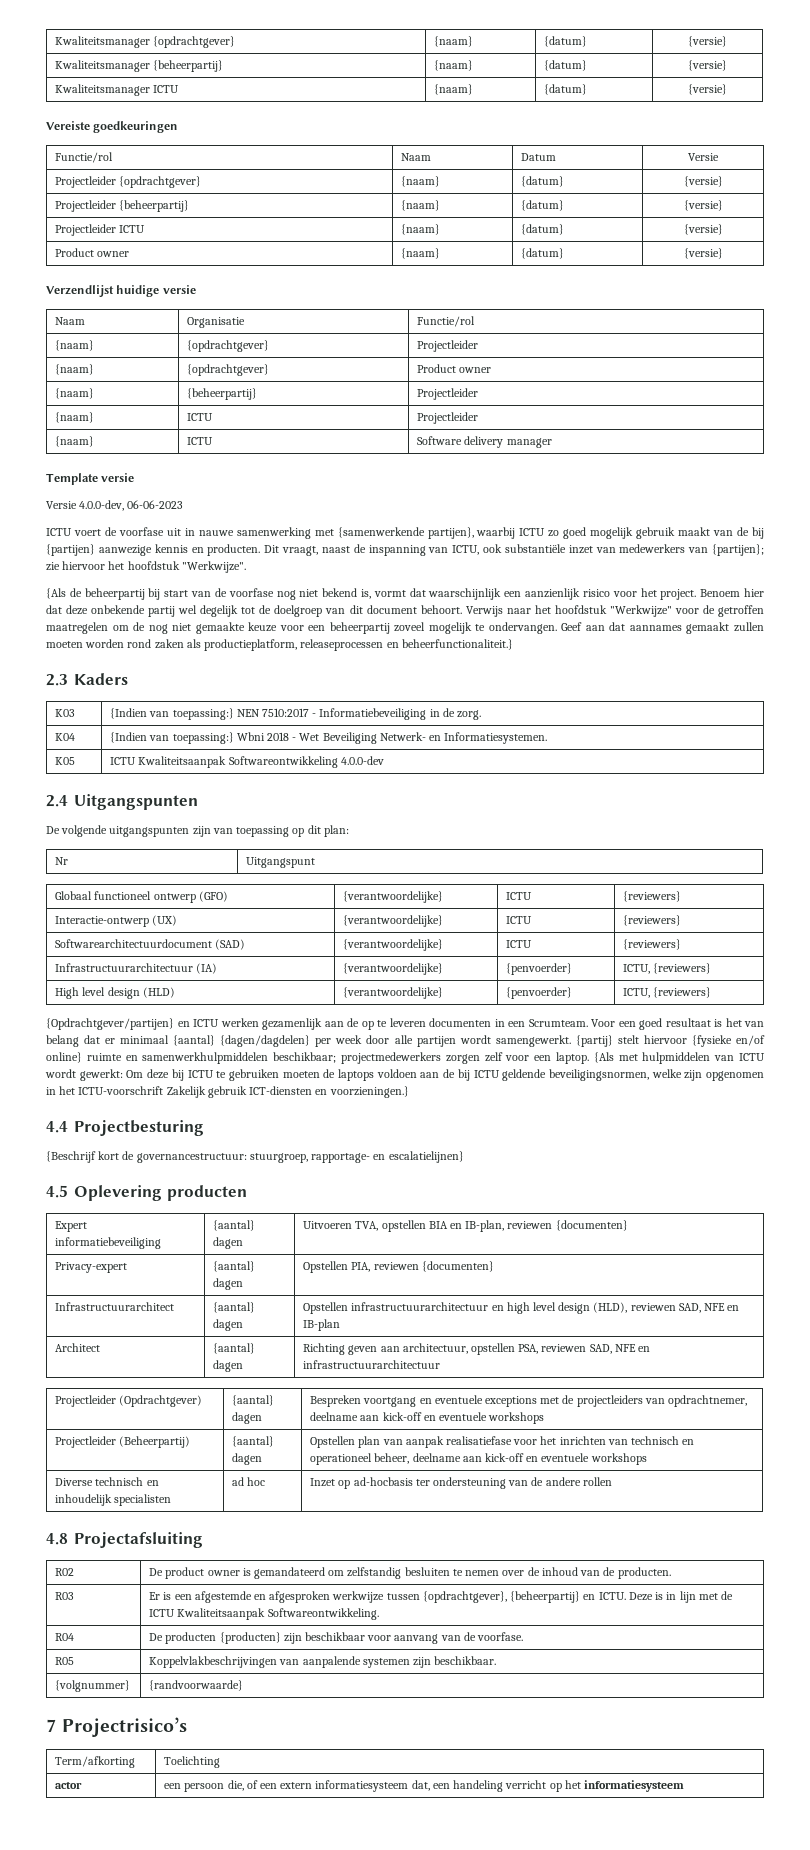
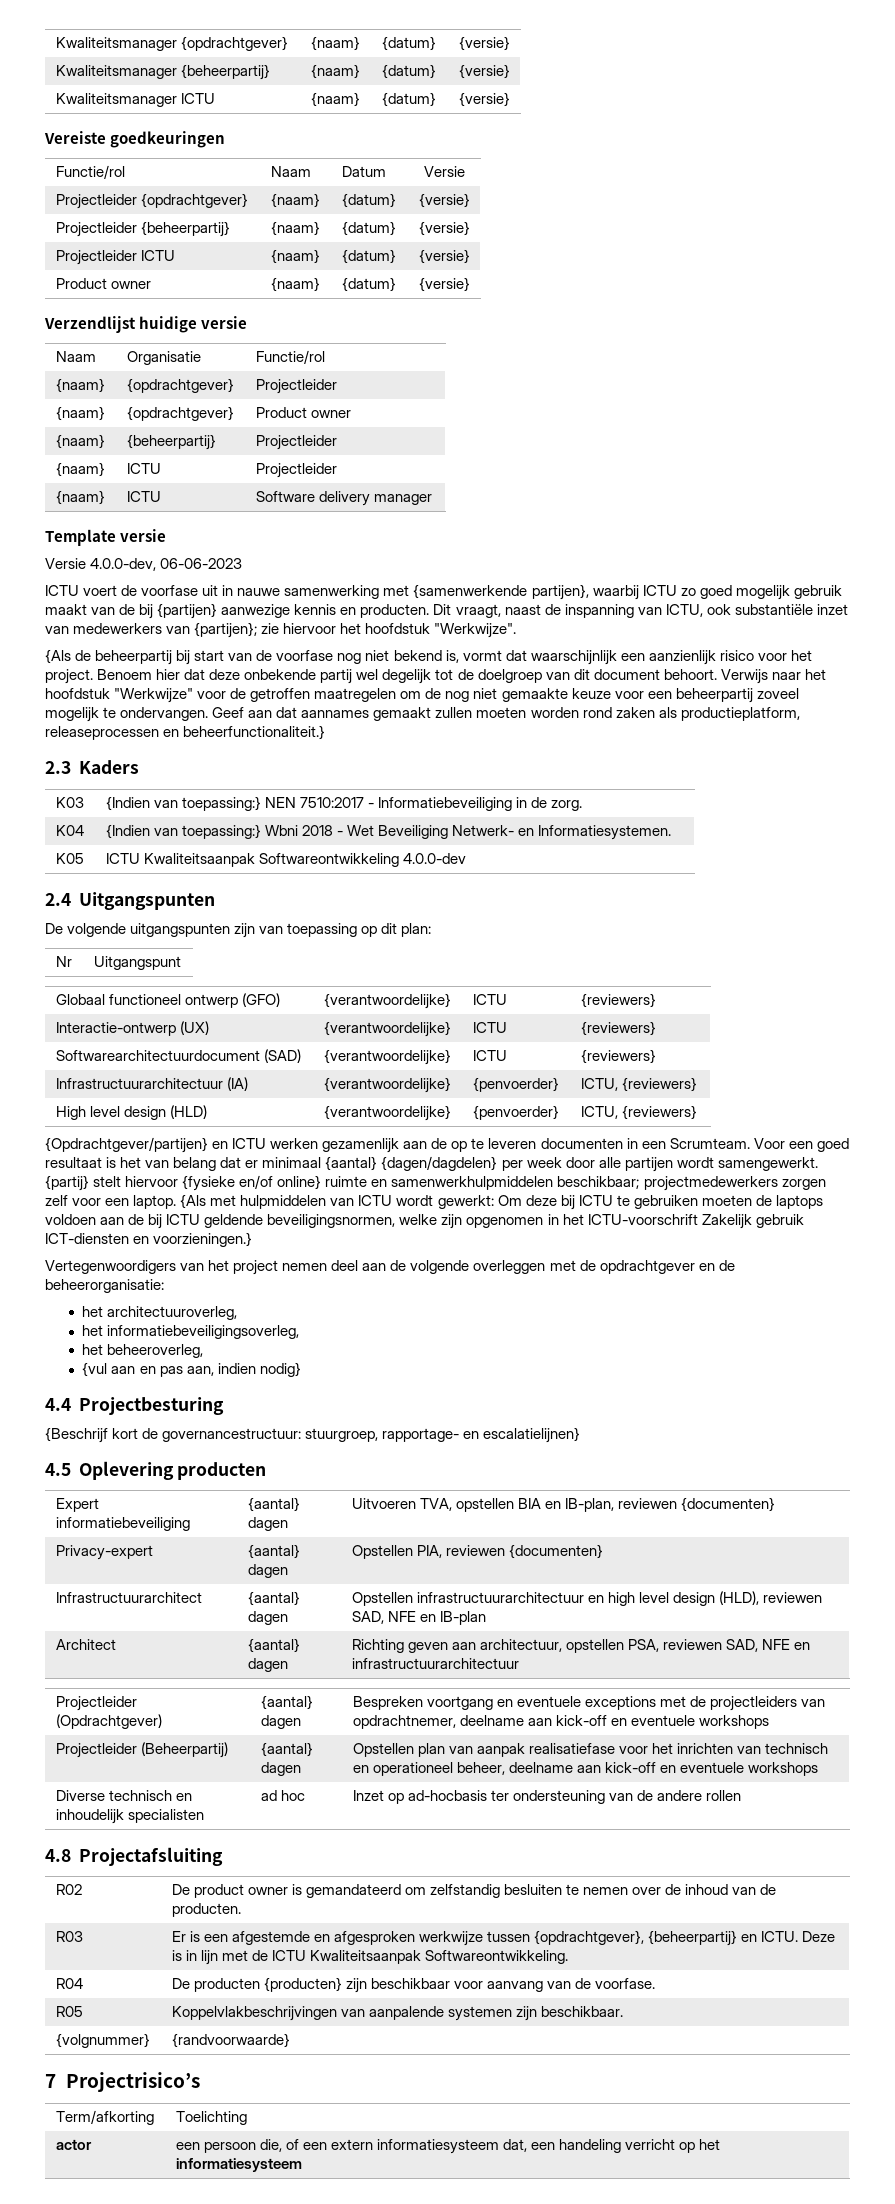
(409, 1092) none -> [45,1260,735,1275] [45,1279,164,1293] [82,1306,238,1320] [82,1325,300,1339] [82,1344,204,1358] [82,1362,301,1377] // Vertegenwoordigers van het project nemen deel aan de volgende overleggen met de opdrachtgever en de beheerorganisatie: // het architectuuroverleg, // het informatiebeveiligingsoverleg, // het beheeroverleg, // {vul aan en pas aan, indien nodig}

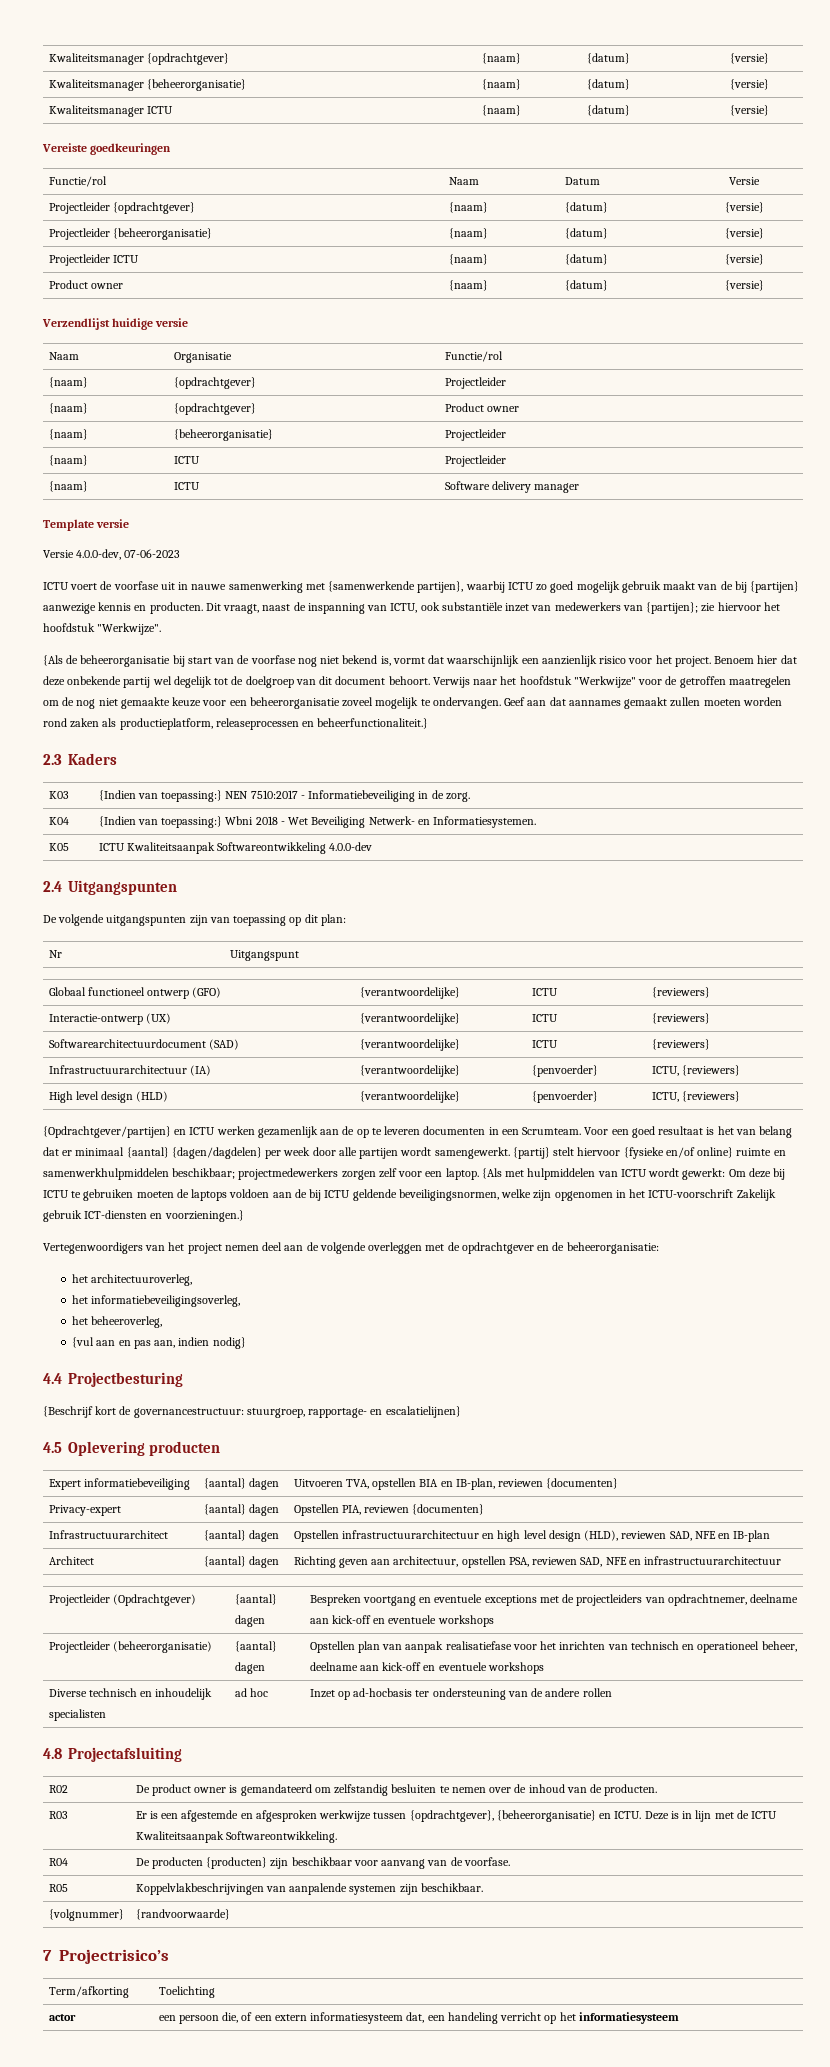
[180,64,270,80] {beheerpartij} -> [147,79,247,91] {beheerorganisatie}
[140,221,230,237] {beheerpartij} -> [113,228,213,240] {beheerorganisatie}
[126,434,216,450] {beheerpartij} -> [173,429,273,441] {beheerorganisatie}
[160,558,243,569] 06-06-2023 -> [124,549,181,558] 07-06-2023
[95,650,173,665] beheerpartij -> [80,655,171,667] beheerorganisatie
[675,688,753,703] beheerpartij -> [249,697,340,709] beheerorganisatie
[140,1742,228,1758] (Beheerpartij) -> [113,1641,213,1653] (beheerorganisatie)
[648,1930,738,1946] {beheerpartij} -> [496,1810,596,1822] {beheerorganisatie}

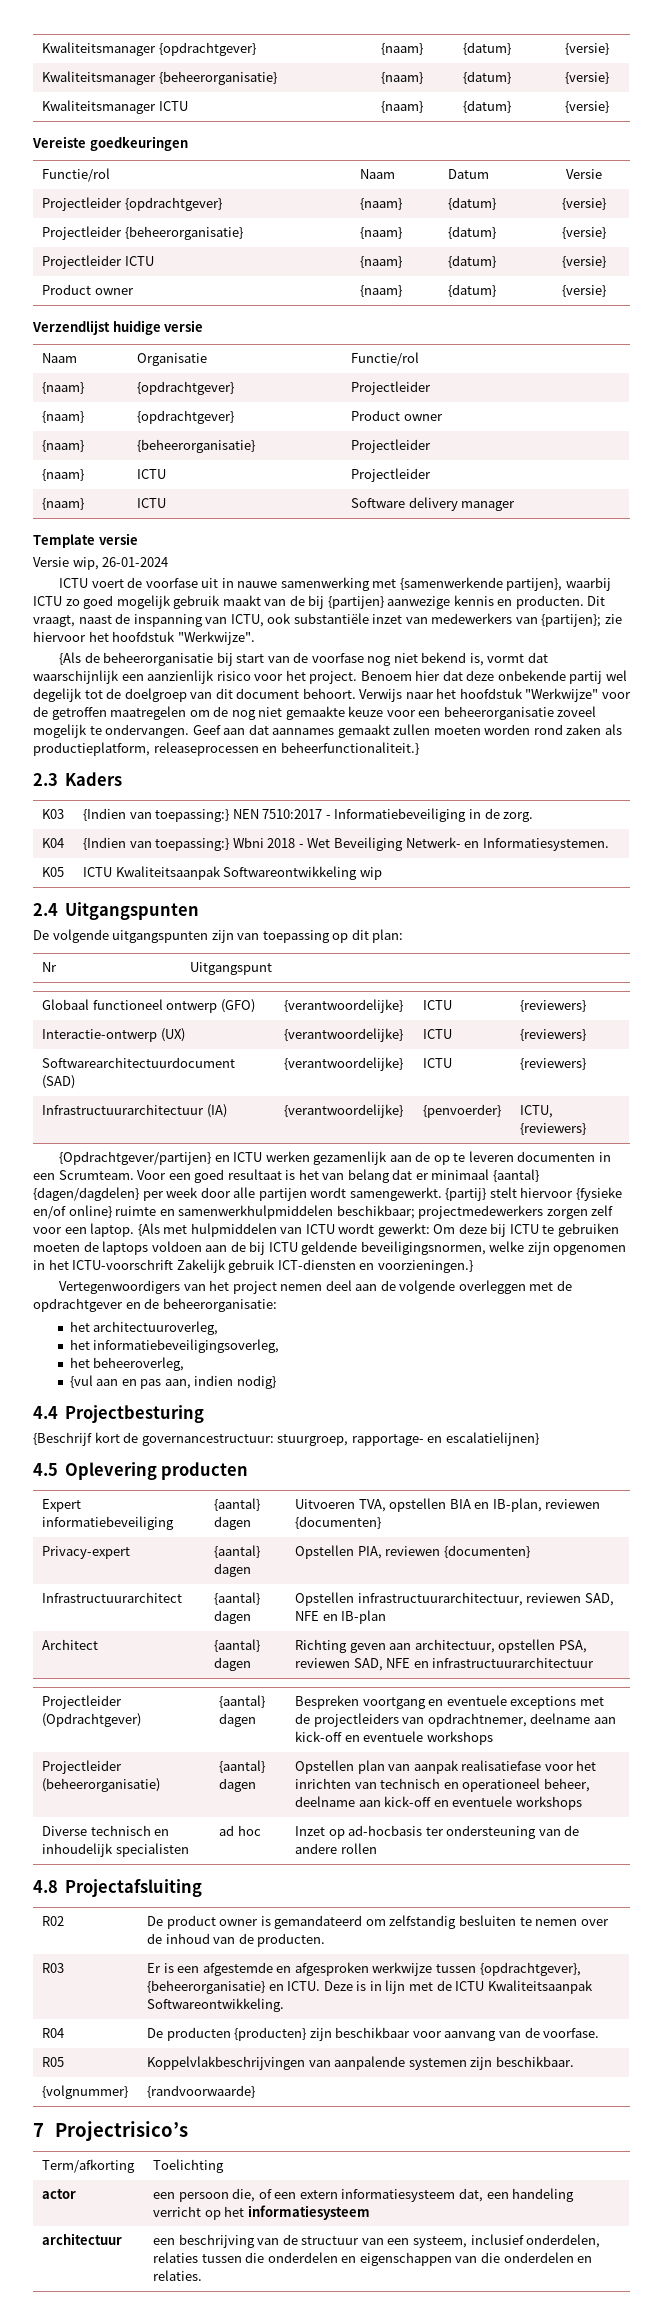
[76,549,181,560] 4.0.0-dev, 07-06-2023 -> [72,557,169,570] wip, 26-01-2024
[329,842,373,851] 4.0.0-dev -> [359,867,382,880] wip
[48,1091,169,1103] [359,1091,460,1103] [531,1091,598,1103] [651,1091,741,1102] // High level design (HLD) | {verantwoordelijke} | {penvoerder} | ICTU, {reviewers} -> (587, 1129) none
[342,1530,619,1542] infrastructuurarchitectuur en high level design (HLD), -> [357,1592,523,1606] infrastructuurarchitectuur,
(679, 2018) none -> [42,2233,123,2245] [153,2234,601,2248] [153,2252,593,2266] [153,2270,203,2281] // architectuur | een beschrijving van de structuur van een systeem, inclusief onderdelen, relaties tussen die onderdelen en eigenschappen van die onderdelen en relaties.

